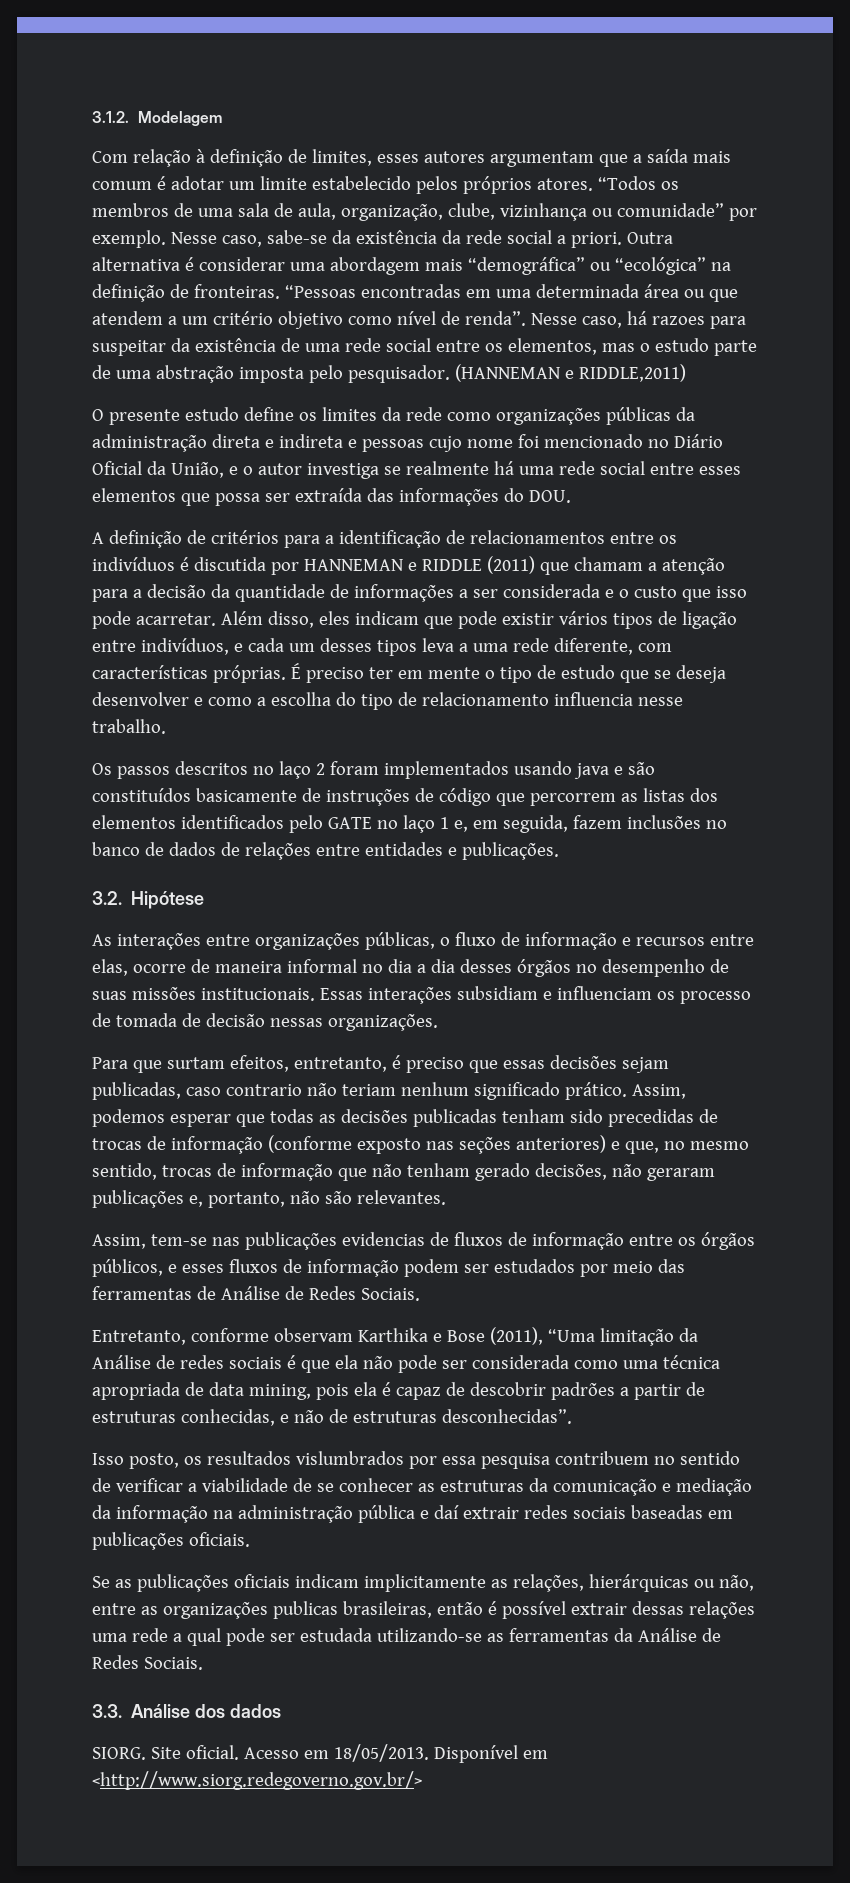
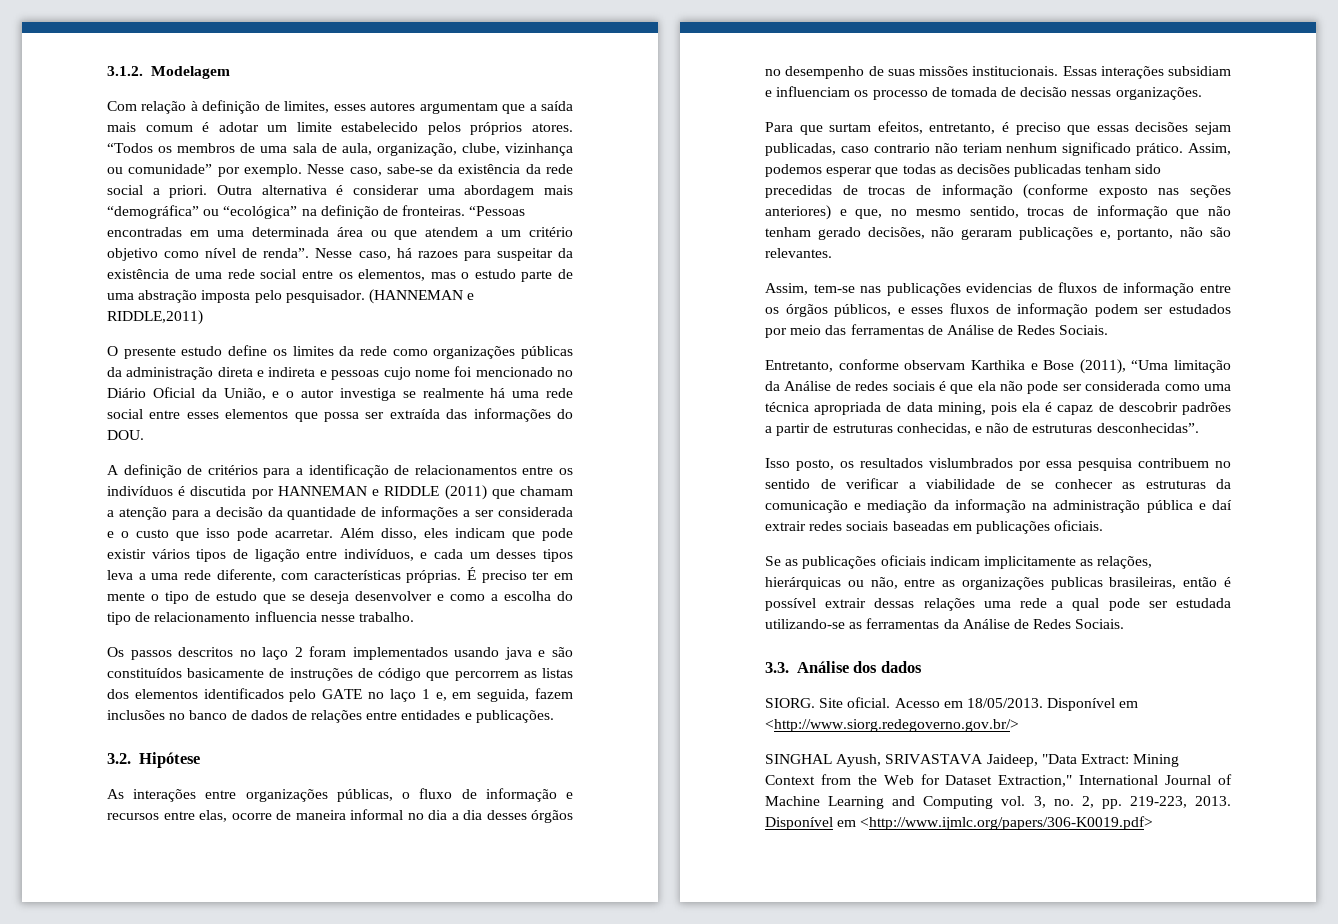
(422, 1780) none -> [765,754,1180,767] [765,774,1232,787] [765,796,1231,809] [765,816,1154,830] // SINGHAL Ayush, SRIVASTAVA Jaideep, "Data Extract: Mining Context from the Web for Dataset Extraction," International Journal of Machine Learning and Computing vol. 3, no. 2, pp. 219-223, 2013. Disponível em <http://www.ijmlc.org/papers/306-K0019.pdf>

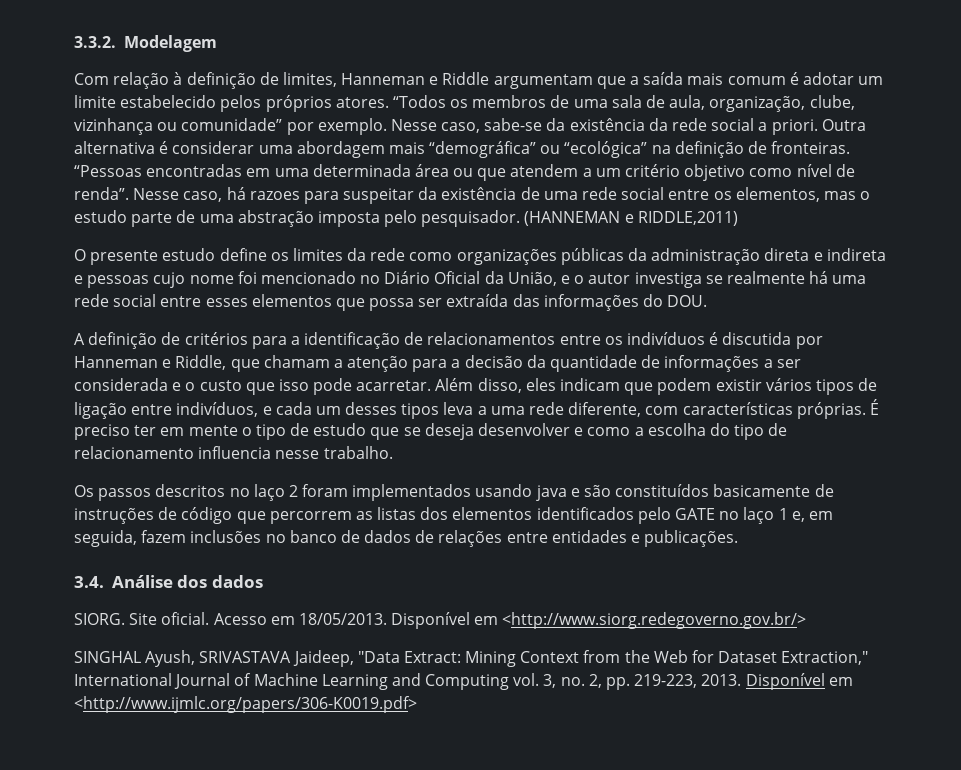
[107,66,143,76] 3.1.2. -> [74,36,116,48] 3.3.2.
[333,102,416,111] esses autores -> [341,72,490,85] Hanneman e Riddle
[277,485,487,500] HANNEMAN e RIDDLE (2011) -> [74,355,227,370] Hanneman e Riddle,
[542,528,573,541] pode -> [657,378,712,395] podem
[107,752,200,768] [107,788,573,802] [107,809,573,823] [765,66,1231,79] [765,86,1202,100] [765,121,1231,135] [765,142,1231,156] [765,164,1162,177] [765,184,1231,199] [765,205,1231,220] [765,227,1231,240] [765,248,832,258] [765,282,1231,296] [765,303,1231,317] [765,324,1109,338] [765,359,1231,374] [765,381,1231,394] [765,402,1231,415] [765,423,1199,436] [765,458,1231,471] [765,478,1231,489] [765,499,1232,513] [765,520,1104,534] [765,555,1153,569] [765,577,1231,590] [765,598,1231,611] [765,618,1125,629] [765,662,789,673] 3.2. Hipótese // As interações entre organizações públicas, o fluxo de informação e recursos entre elas, ocorre de maneira informal no dia a dia desses órgãos no desempenho de suas missões institucionais. Essas interações subsidiam e influenciam os processo de tomada de decisão nessas organizações. // Para que surtam efeitos, entretanto, é preciso que essas decisões sejam publicadas, caso contrario não teriam nenhum significado prático. Assim, podemos esperar que todas as decisões publicadas tenham sido precedidas de trocas de informação (conforme exposto nas seções anteriores) e que, no mesmo sentido, trocas de informação que não tenham gerado decisões, não geraram publicações e, portanto, não são relevantes. // Assim, tem-se nas publicações evidencias de fluxos de informação entre os órgãos públicos, e esses fluxos de informação podem ser estudados por meio das ferramentas de Análise de Redes Sociais. // Entretanto, conforme observam Karthika e Bose (2011), “Uma limitação da Análise de redes sociais é que ela não pode ser considerada como uma técnica apropriada de data mining, pois ela é capaz de descobrir padrões a partir de estruturas conhecidas, e não de estruturas desconhecidas”. // Isso posto, os resultados vislumbrados por essa pesquisa contribuem no sentido de verificar a viabilidade de se conhecer as estruturas da comunicação e mediação da informação na administração pública e daí extrair redes sociais baseadas em publicações oficiais. // Se as publicações oficiais indicam implicitamente as relações, hierárquicas ou não, entre as organizações publicas brasileiras, então é possível extrair dessas relações uma rede a qual pode ser estudada utilizando-se as ferramentas da Análise de Redes Sociais. // 3.3. -> [74,576,104,588] 3.4.

